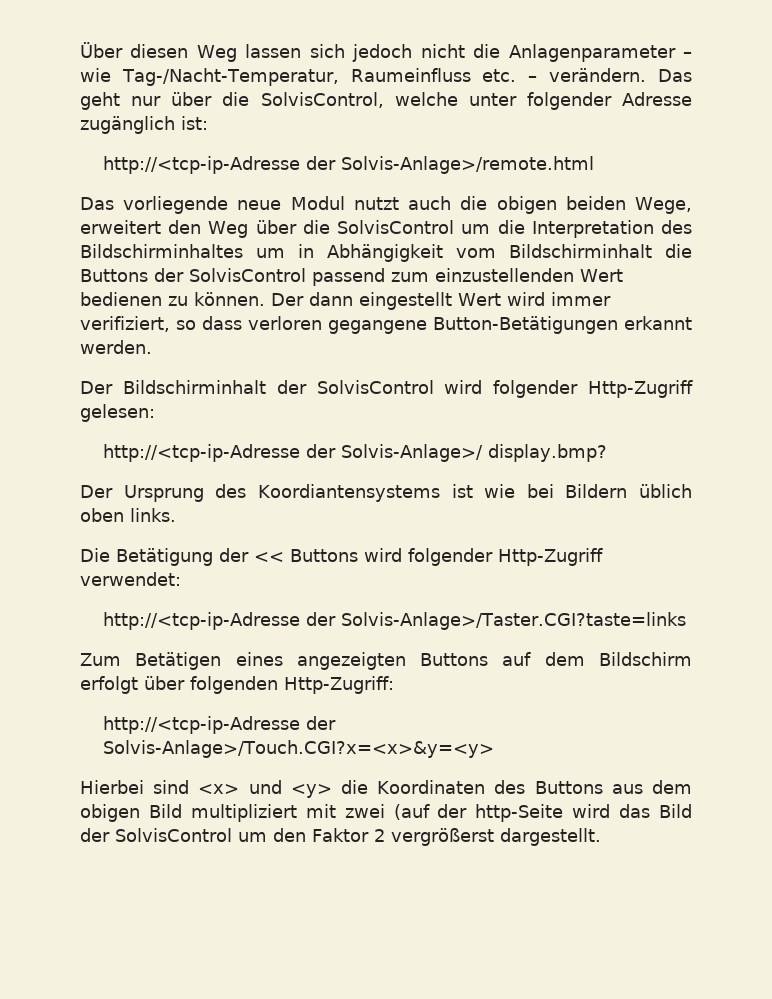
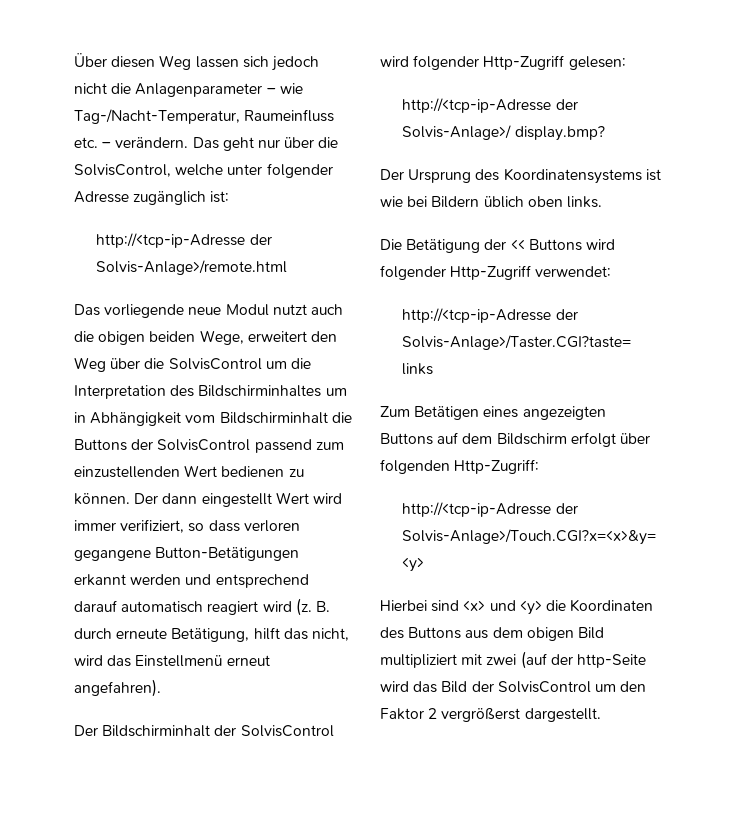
[80,340,152,354] werden. -> [130,574,309,588] [74,598,330,616] [74,627,349,642] [74,655,270,667] [74,679,161,697] werden und entsprechend darauf automatisch reagiert wird (z. B. durch erneute Betätigung, hilft das nicht, wird das Einstellmenü erneut angefahren).
[257,484,440,502] Koordiantensystems -> [503,168,642,184] Koordinatensystems

